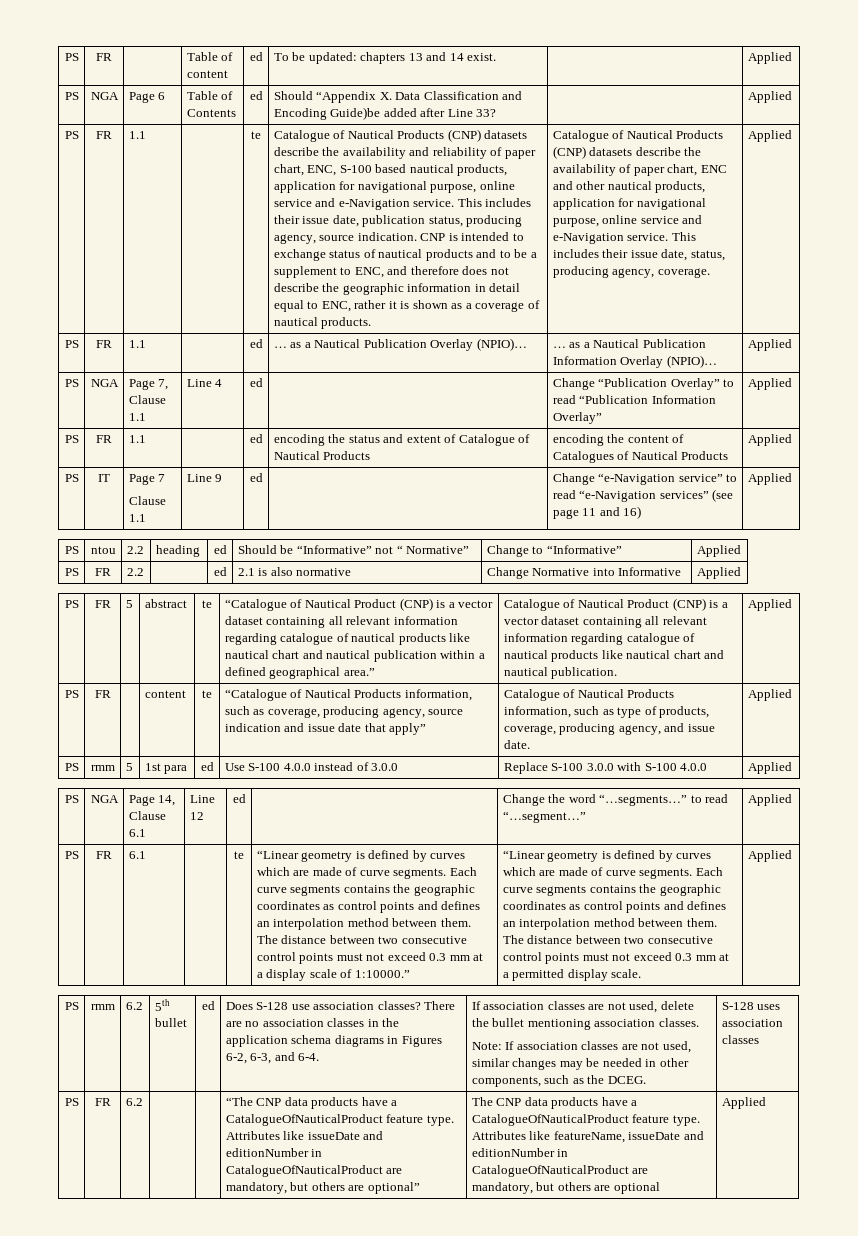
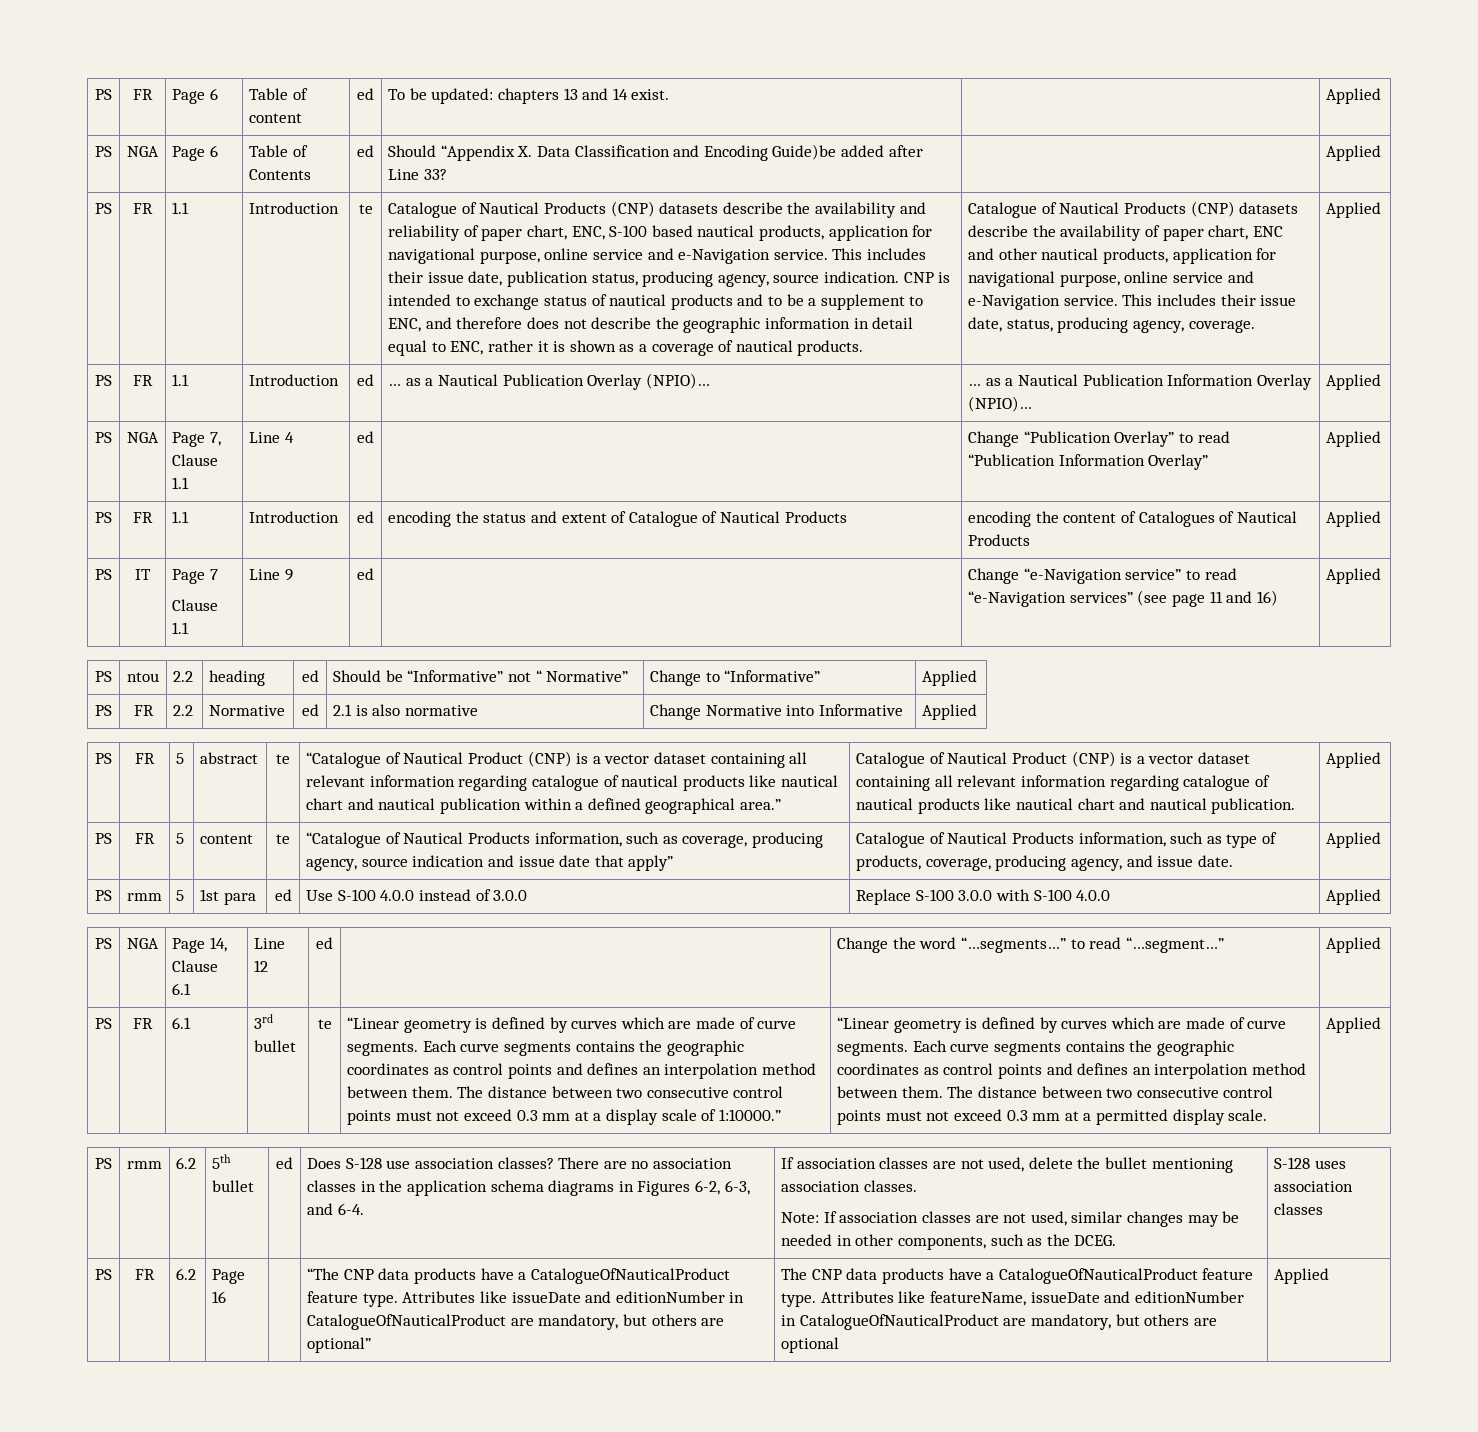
[64,53,79,61] [96,53,112,61] PS | FR | -> [95,89,112,100] [133,89,153,100] [172,88,218,104] PS | FR | Page 6
(146, 135) none -> [249,202,340,214] Introduction
(146, 344) none -> [249,374,340,386] Introduction
(146, 439) none -> [249,511,340,523] Introduction
(144, 572) none -> [209,705,286,716] Normative
(111, 694) none -> [176,833,185,844] 5
(146, 855) none -> [254,1014,274,1029] [254,1040,297,1052] 3rd bullet
(143, 1102) none -> [212,1269,246,1284] [212,1291,227,1303] Page 16

